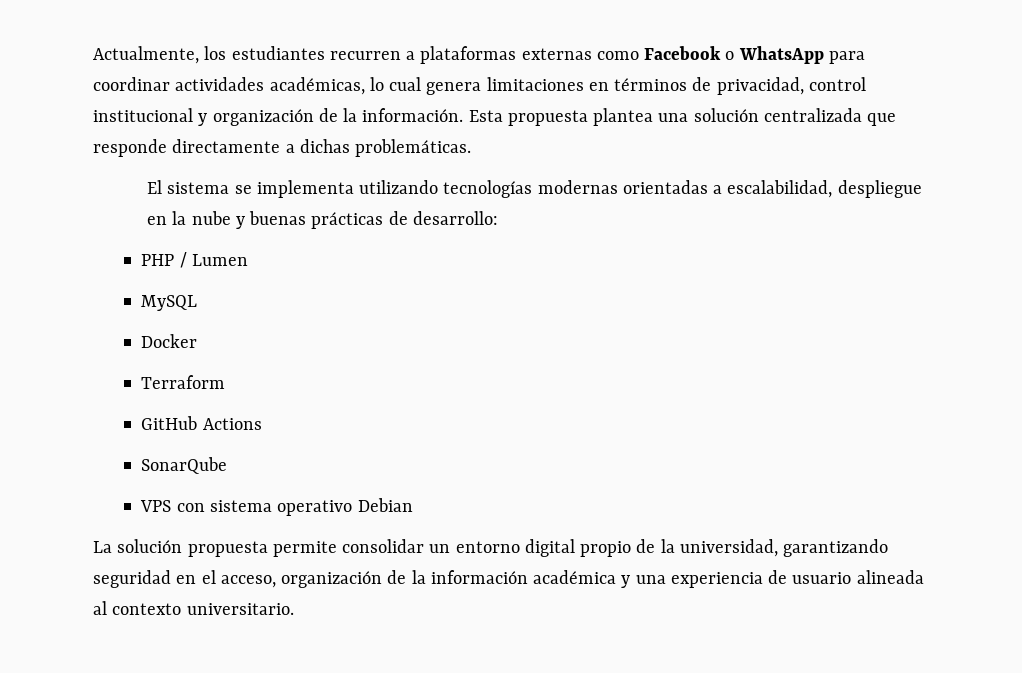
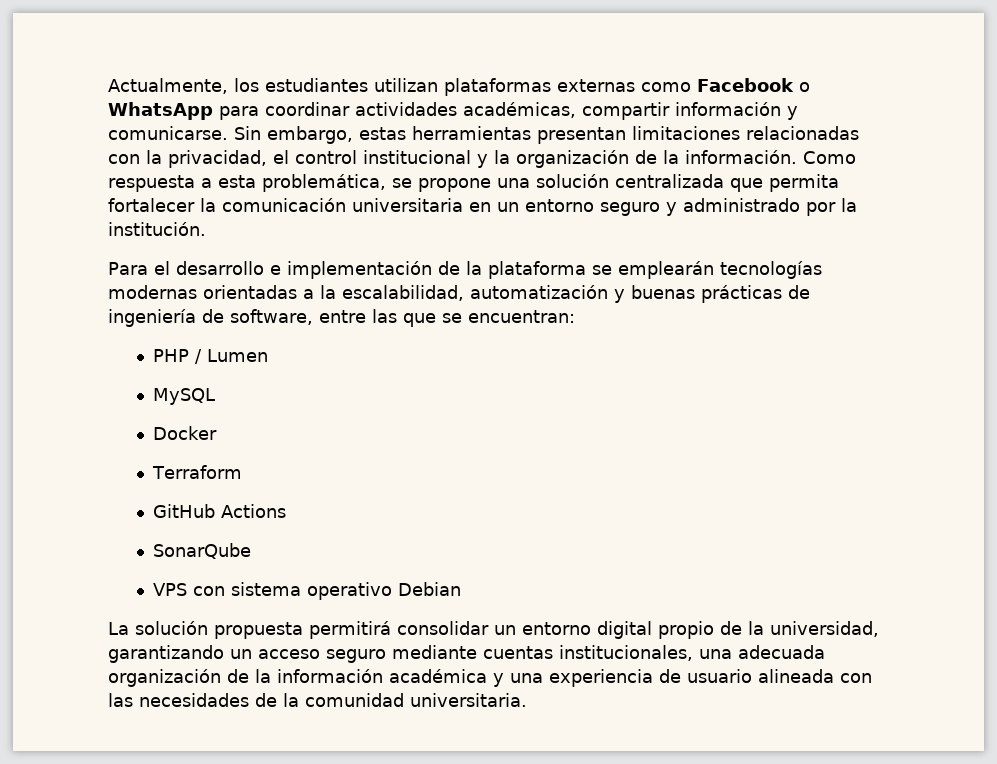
[329,51,416,60] recurren a -> [374,78,438,92] utilizan
[369,77,804,95] lo cual genera limitaciones en términos de privacidad, -> [582,102,798,120] [108,126,859,144] [108,150,289,168] compartir información y comunicarse. Sin embargo, estas herramientas presentan limitaciones relacionadas con la privacidad, el
(208, 119) none -> [494,150,510,164] la
[468,108,897,126] [93,139,472,157] [146,180,922,198] [146,211,498,229] Esta propuesta plantea una solución centralizada que responde directamente a dichas problemáticas. // El sistema se implementa utilizando tecnologías modernas orientadas a escalabilidad, despliegue en la nube y buenas prácticas de desarrollo: -> [803,151,856,164] [108,174,839,192] [108,198,857,216] [108,222,206,236] [108,261,822,279] [108,285,810,303] [108,309,575,327] Como respuesta a esta problemática, se propone una solución centralizada que permita fortalecer la comunicación universitaria en un entorno seguro y administrado por la institución. // Para el desarrollo e implementación de la plataforma se emplearán tecnologías modernas orientadas a la escalabilidad, automatización y buenas prácticas de ingeniería de software, entre las que se encuentran:
[272,541,337,557] permite -> [309,621,391,639] permitirá
[93,570,276,588] seguridad en el acceso, -> [230,645,825,663] un acceso seguro mediante cuentas institucionales, una adecuada
[93,601,294,615] al contexto universitario. -> [840,673,872,683] [108,693,527,707] con las necesidades de la comunidad universitaria.

